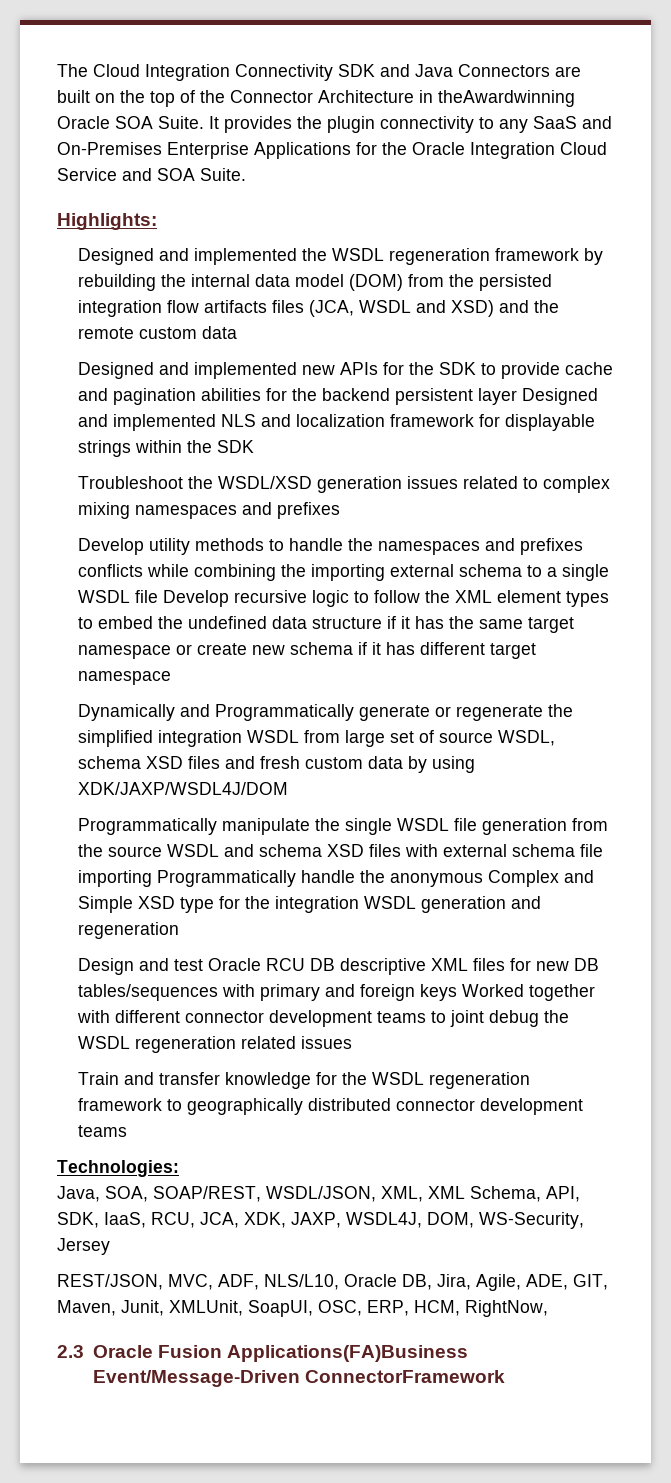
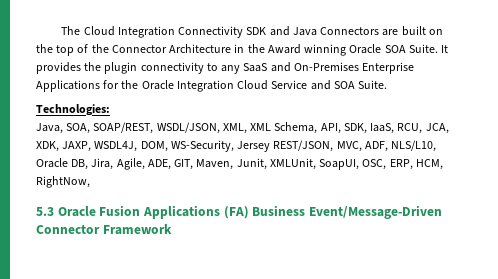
[438,90,575,107] theAwardwinning -> [247,44,347,56] the Award winning
[57,213,157,230] [77,248,603,265] [77,274,552,291] [77,300,559,317] [77,326,237,339] [77,362,613,379] [77,388,598,405] [77,414,595,431] [77,440,254,457] [77,476,610,493] [77,502,340,519] [77,538,583,555] [77,564,609,581] [77,590,609,607] [77,616,574,633] [77,642,536,659] [77,671,171,685] [77,704,573,721] [77,730,555,747] [77,756,475,773] [77,782,288,795] [77,818,608,835] [77,844,603,857] [77,870,594,887] [77,896,541,913] [77,922,179,939] [77,958,599,975] [77,984,595,1001] [76,1010,569,1027] [77,1036,352,1053] [77,1072,530,1089] [77,1098,583,1115] [77,1125,127,1137] // Highlights: // Designed and implemented the WSDL regeneration framework by rebuilding the internal data model (DOM) from the persisted integration flow artifacts files (JCA, WSDL and XSD) and the remote custom data // Designed and implemented new APIs for the SDK to provide cache and pagination abilities for the backend persistent layer Designed and implemented NLS and localization framework for displayable strings within the SDK // Troubleshoot the WSDL/XSD generation issues related to complex mixing namespaces and prefixes // Develop utility methods to handle the namespaces and prefixes conflicts while combining the importing external schema to a single WSDL file Develop recursive logic to follow the XML element types to embed the undefined data structure if it has the same target namespace or create new schema if it has different target namespace // Dynamically and Programmatically generate or regenerate the simplified integration WSDL from large set of source WSDL, schema XSD files and fresh custom data by using XDK/JAXP/WSDL4J/DOM // Programmatically manipulate the single WSDL file generation from the source WSDL and schema XSD files with external schema file importing Programmatically handle the anonymous Complex and Simple XSD type for the integration WSDL generation and regeneration // Design and test Oracle RCU DB descriptive XML files for new DB tables/sequences with primary and foreign keys Worked together with different connector development teams to joint debug the WSDL regeneration related issues // Train and transfer knowledge for the WSDL regeneration framework to geographically distributed connector development teams -> (388, 84) none
(110, 1246) // -> (271, 146) none
[57,1345,84,1358] 2.3 -> [36,207,54,216] 5.3
[227,1345,469,1362] [92,1370,505,1387] Applications(FA)Business Event/Message-Driven ConnectorFramework -> [142,205,442,219] [36,224,172,235] Applications (FA) Business Event/Message-Driven Connector Framework

